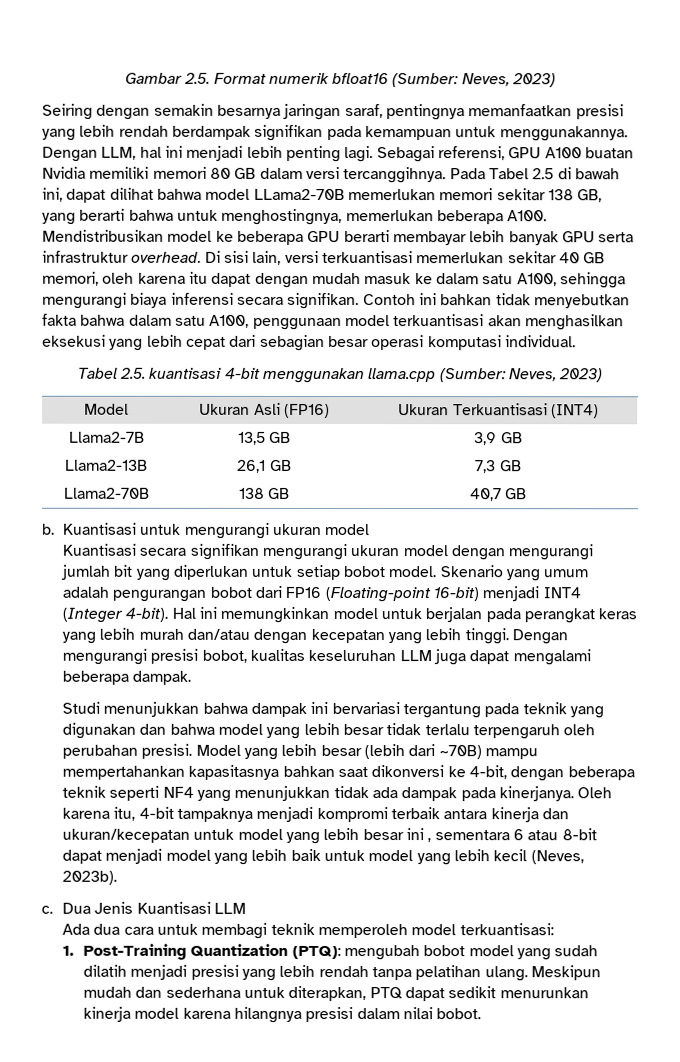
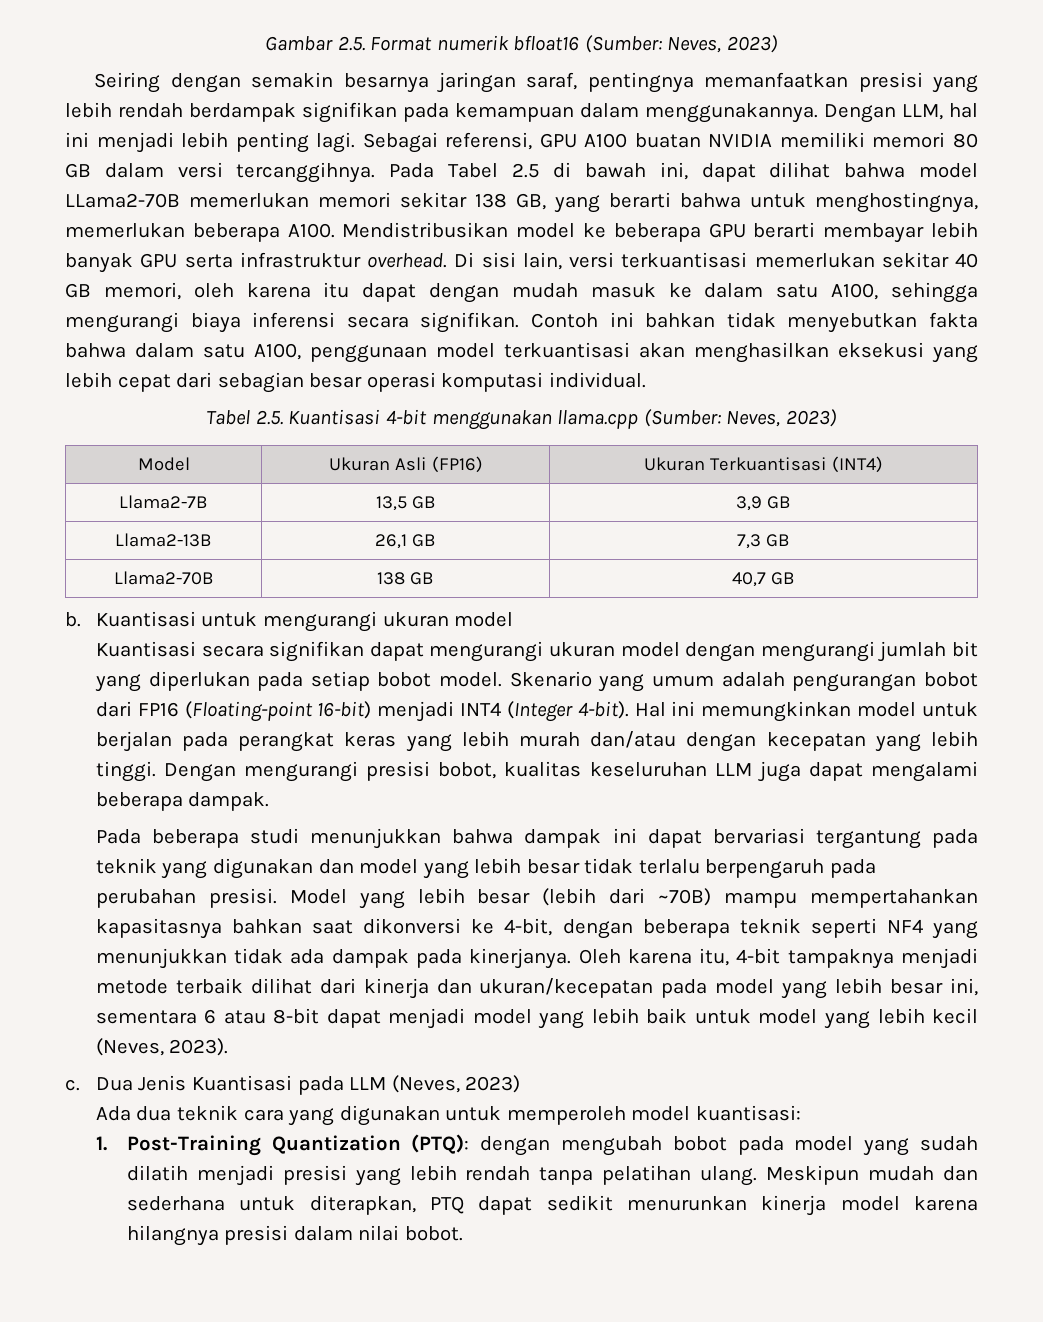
[455,126,497,138] untuk -> [580,103,639,118] dalam
[42,166,86,179] Nvidia -> [708,134,773,147] NVIDIA
[149,367,223,379] kuantisasi -> [288,409,381,425] Kuantisasi
(259, 551) none -> [369,642,424,661] dapat
[251,565,293,577] untuk -> [257,672,304,691] pada
[62,701,101,714] Studi -> [95,828,300,848] Pada beberapa studi
(329, 707) none -> [647,829,702,848] dapat
[169,723,215,735] bahwa -> (354, 866) none
[472,724,596,740] terpengaruh oleh -> [705,859,876,879] berpengaruh pada
[316,806,488,823] kompromi terbaik antara -> [95,978,356,994] metode terbaik dilihat dari
[193,827,432,844] untuk model yang lebih besar ini , -> [661,978,978,999] pada model yang lebih besar ini,
[62,870,118,885] 2023b). -> [169,1038,229,1056] 2023).
[214,902,247,914] LLM -> [297,1075,521,1095] pada LLM (Neves, 2023)
[123,922,315,939] cara untuk membagi teknik -> [176,1105,502,1126] teknik cara yang digunakan untuk
[459,923,554,936] terkuantisasi: -> [695,1105,801,1121] kuantisasi:
(341, 952) none -> [480,1136,551,1156] dengan
(466, 951) none -> [737,1136,784,1155] pada

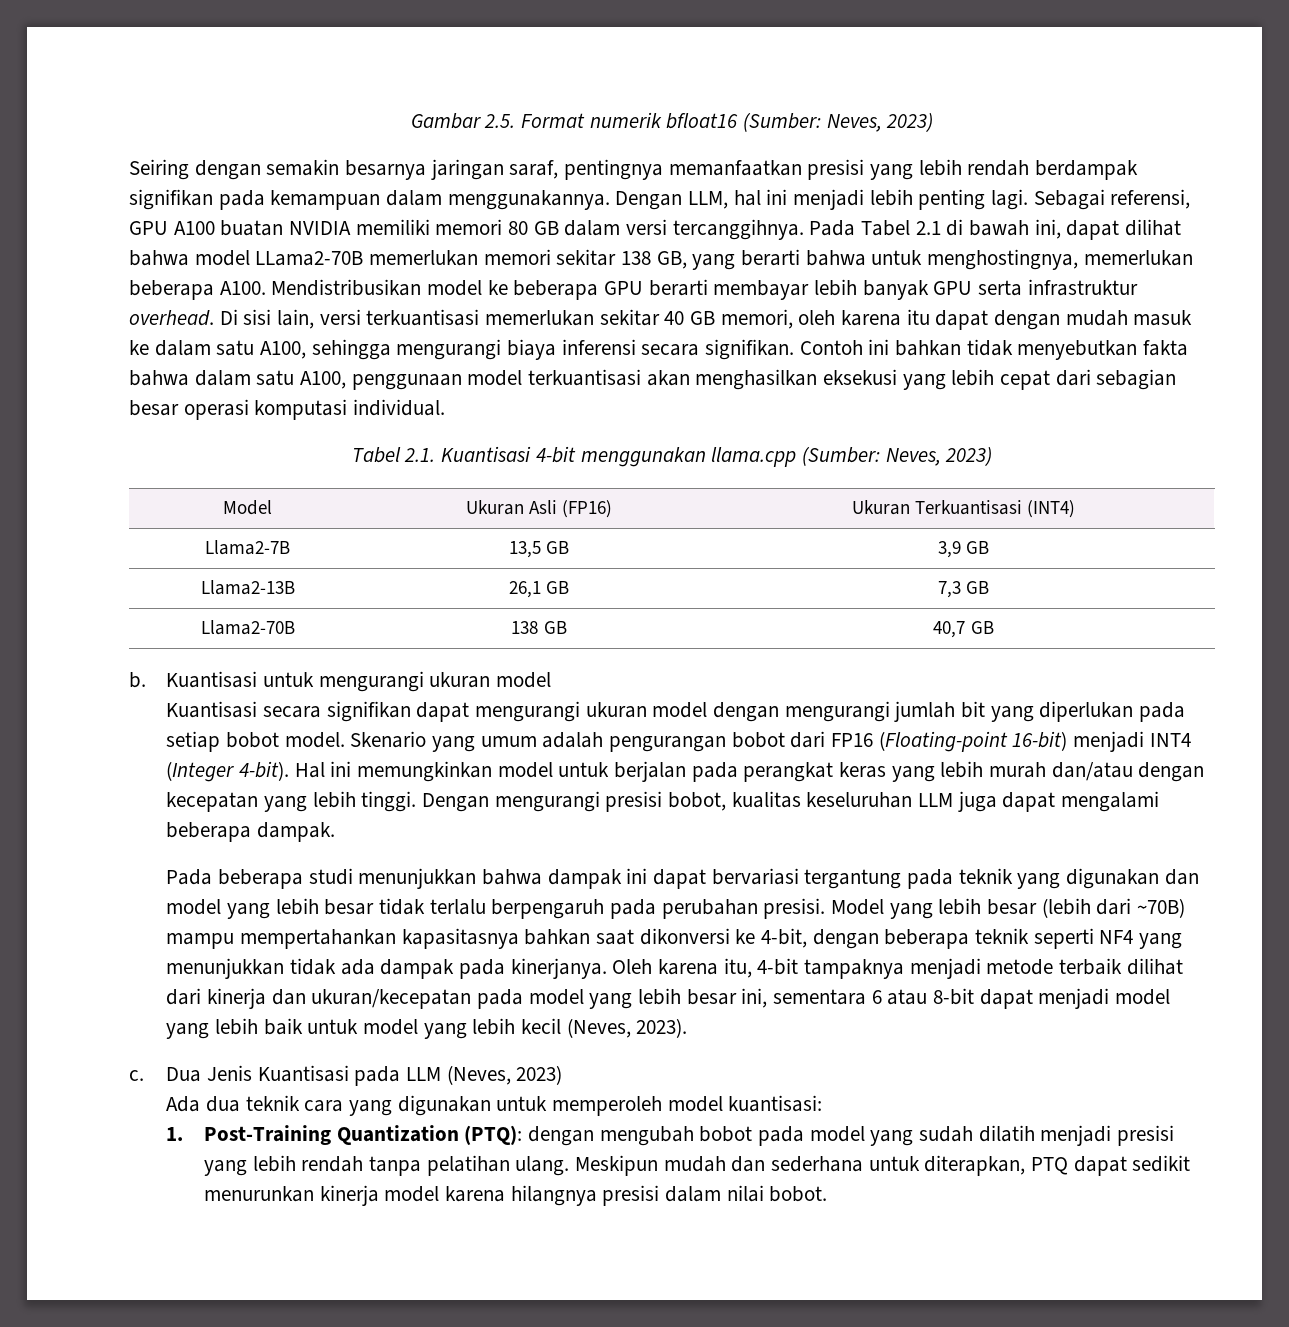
[511,163,540,178] 2.5 -> [915,221,941,235] 2.1
[255,410,283,425] 2.5. -> [404,448,436,462] 2.1.

